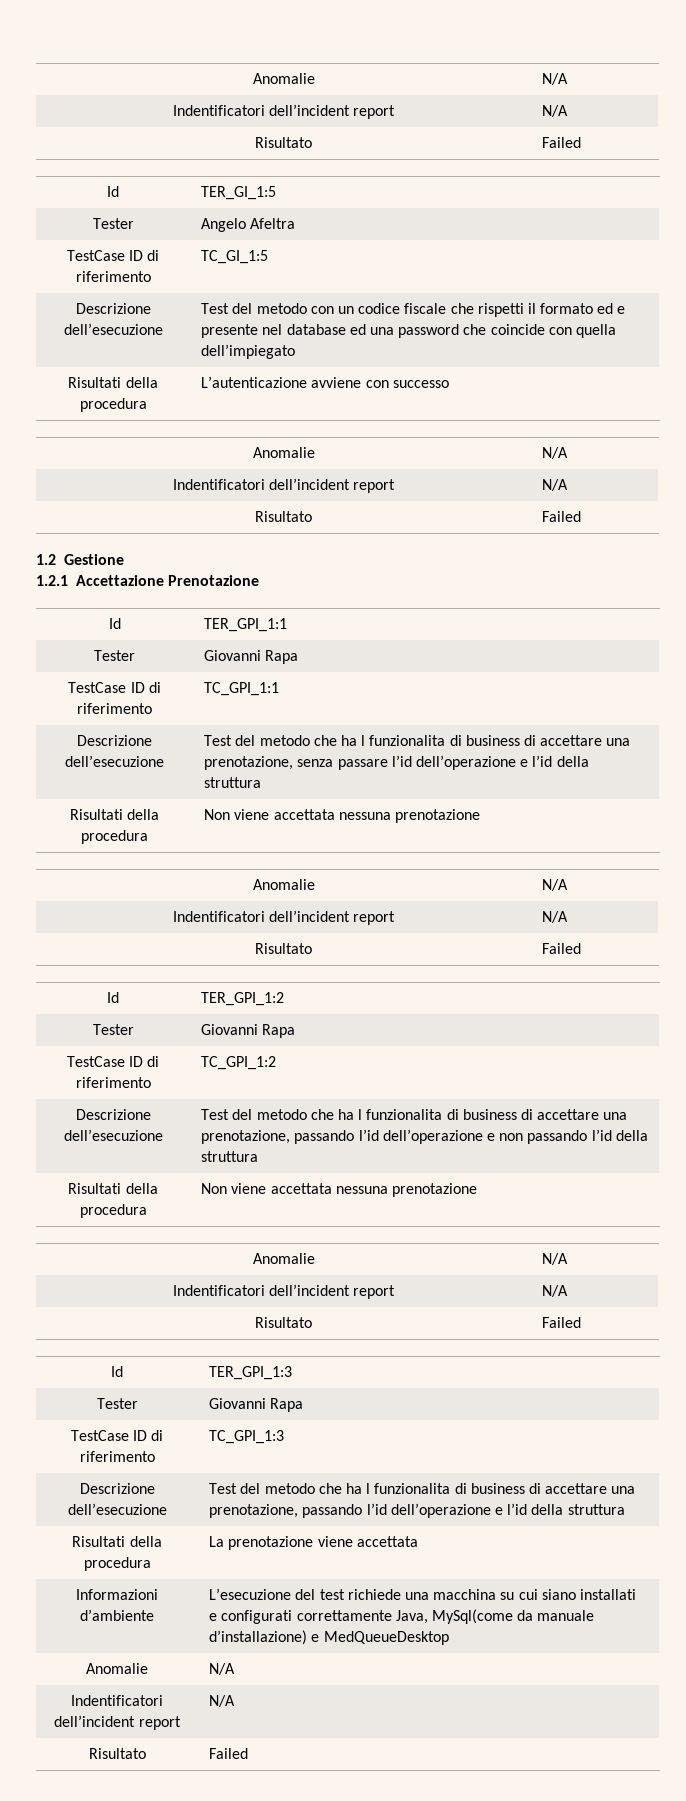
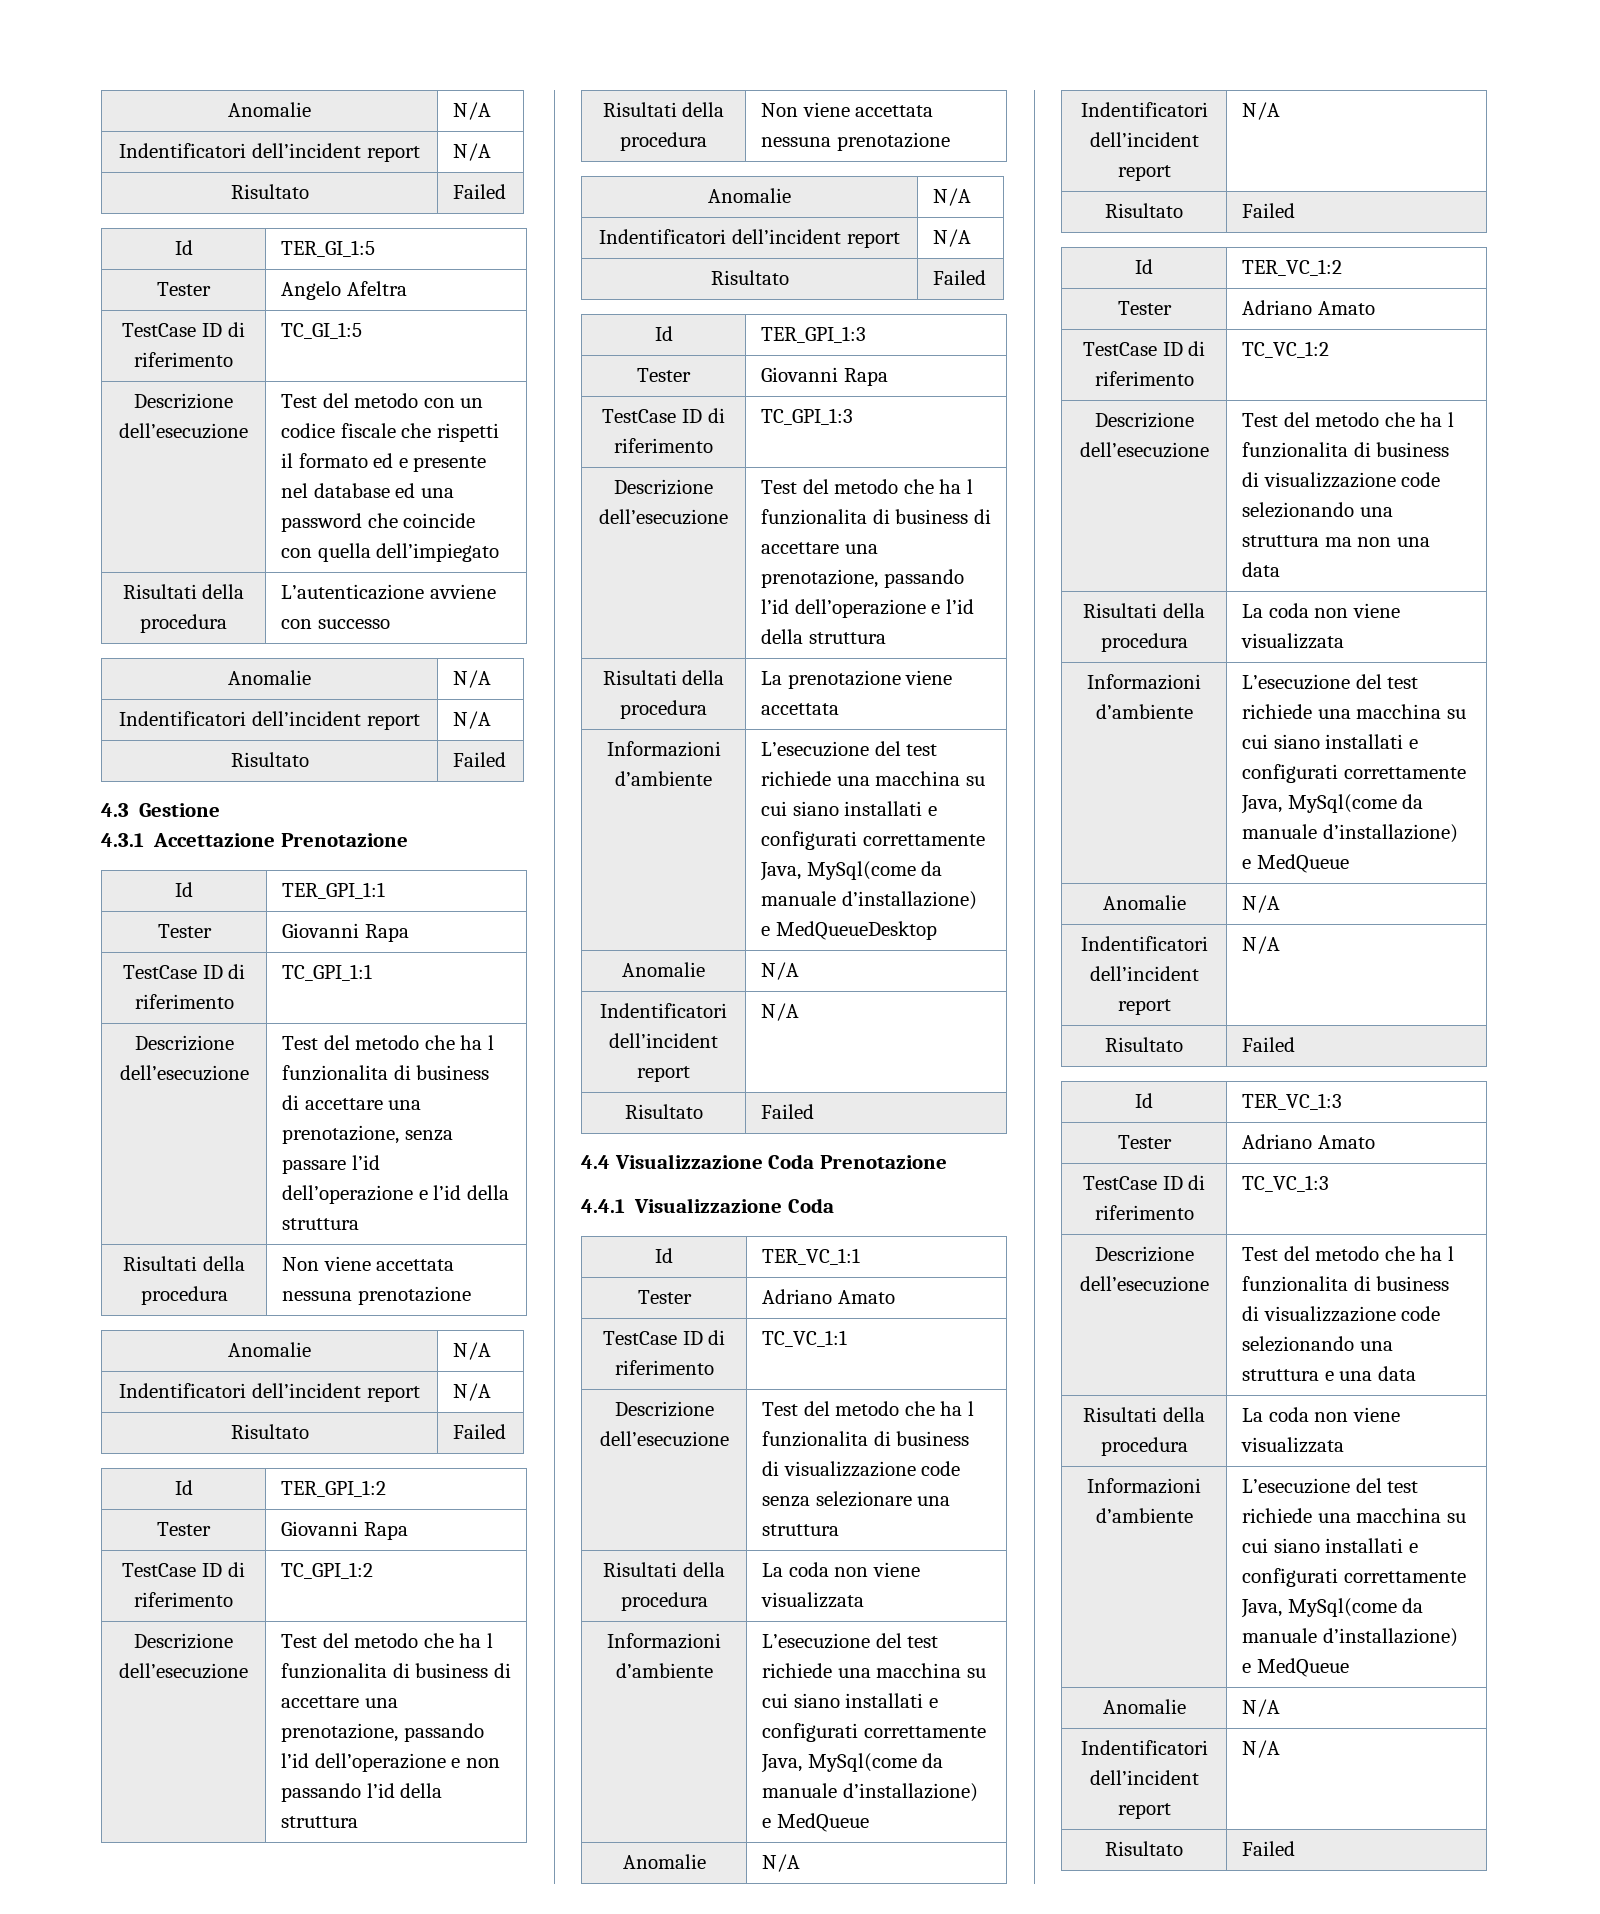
[36,554,56,565] 1.2 -> [101,803,129,817] 4.3
[36,575,68,586] 1.2.1 -> [101,833,144,847] 4.3.1
(249, 1753) none -> [581,1154,947,1169] [581,1198,834,1213] [655,1248,673,1263] [762,1248,861,1265] [637,1290,692,1304] [762,1289,895,1304] [602,1330,726,1345] [614,1360,714,1375] [762,1330,848,1347] [614,1401,714,1417] [599,1431,729,1447] [762,1401,974,1416] [762,1431,970,1447] [762,1461,961,1477] [762,1491,951,1507] [762,1524,840,1536] [603,1562,725,1577] [620,1592,708,1611] [762,1562,920,1577] [761,1592,865,1608] [607,1633,721,1649] [615,1663,713,1678] [762,1633,939,1649] [762,1663,986,1678] [762,1693,938,1708] [762,1723,986,1742] [761,1753,944,1773] [762,1783,978,1802] [762,1813,869,1832] [622,1854,706,1869] [762,1854,801,1872] [1080,102,1208,117] [1089,132,1199,147] [1117,165,1171,181] [1242,102,1281,120] [1105,203,1183,218] [1242,203,1296,218] [1135,259,1153,274] [1242,259,1343,276] [1117,301,1172,315] [1242,300,1375,315] [1082,341,1206,356] [1094,371,1194,386] [1242,341,1330,358] [1094,412,1194,428] [1079,442,1209,458] [1242,412,1454,427] [1242,442,1450,458] [1242,472,1441,488] [1242,502,1393,518] [1242,535,1430,547] [1242,562,1281,577] [1083,603,1205,618] [1100,633,1188,652] [1242,603,1400,618] [1241,633,1345,649] [1087,674,1201,690] [1095,704,1193,719] [1242,674,1419,690] [1242,704,1466,719] [1242,734,1418,749] [1242,764,1466,783] [1241,794,1424,814] [1242,824,1458,843] [1242,854,1349,873] [1102,895,1186,910] [1242,895,1281,913] [1080,936,1208,951] [1089,966,1199,981] [1117,999,1171,1015] [1242,936,1281,954] [1105,1037,1183,1052] [1242,1037,1296,1052] [1135,1093,1153,1108] [1242,1093,1343,1110] [1117,1135,1172,1149] [1242,1134,1375,1149] [1082,1175,1206,1190] [1094,1205,1194,1220] [1242,1175,1330,1192] [1094,1246,1194,1262] [1079,1276,1209,1292] [1242,1246,1454,1261] [1242,1276,1450,1292] [1242,1306,1441,1322] [1242,1336,1393,1352] [1242,1366,1416,1381] [1083,1407,1205,1422] [1100,1437,1188,1456] [1242,1407,1400,1422] [1241,1437,1345,1453] [1087,1478,1201,1494] [1095,1508,1193,1523] [1242,1478,1419,1494] [1242,1508,1466,1523] [1242,1538,1418,1553] [1242,1568,1466,1587] [1241,1598,1424,1618] [1242,1628,1458,1647] [1242,1658,1349,1677] [1102,1699,1186,1714] [1242,1699,1281,1717] [1080,1740,1208,1755] [1089,1770,1199,1785] [1117,1803,1171,1819] [1242,1740,1281,1758] [1105,1841,1183,1856] [1242,1841,1296,1856] // 4.4 Visualizzazione Coda Prenotazione // 4.4.1 Visualizzazione Coda // Id | TER_VC_1:1 // Tester | Adriano Amato // TestCase ID di riferimento | TC_VC_1:1 // Descrizione dell’esecuzione | Test del metodo che ha l funzionalita di business di visualizzazione code senza selezionare una struttura // Risultati della procedura | La coda non viene visualizzata // Informazioni d’ambiente | L’esecuzione del test richiede una macchina su cui siano installati e configurati correttamente Java, MySql(come da manuale d’installazione) e MedQueue // Anomalie | N/A // Indentificatori dell’incident report | N/A // Risultato | Failed // Id | TER_VC_1:2 // Tester | Adriano Amato // TestCase ID di riferimento | TC_VC_1:2 // Descrizione dell’esecuzione | Test del metodo che ha l funzionalita di business di visualizzazione code selezionando una struttura ma non una data // Risultati della procedura | La coda non viene visualizzata // Informazioni d’ambiente | L’esecuzione del test richiede una macchina su cui siano installati e configurati correttamente Java, MySql(come da manuale d’installazione) e MedQueue // Anomalie | N/A // Indentificatori dell’incident report | N/A // Risultato | Failed // Id | TER_VC_1:3 // Tester | Adriano Amato // TestCase ID di riferimento | TC_VC_1:3 // Descrizione dell’esecuzione | Test del metodo che ha l funzionalita di business di visualizzazione code selezionando una struttura e una data // Risultati della procedura | La coda non viene visualizzata // Informazioni d’ambiente | L’esecuzione del test richiede una macchina su cui siano installati e configurati correttamente Java, MySql(come da manuale d’installazione) e MedQueue // Anomalie | N/A // Indentificatori dell’incident report | N/A // Risultato | Failed

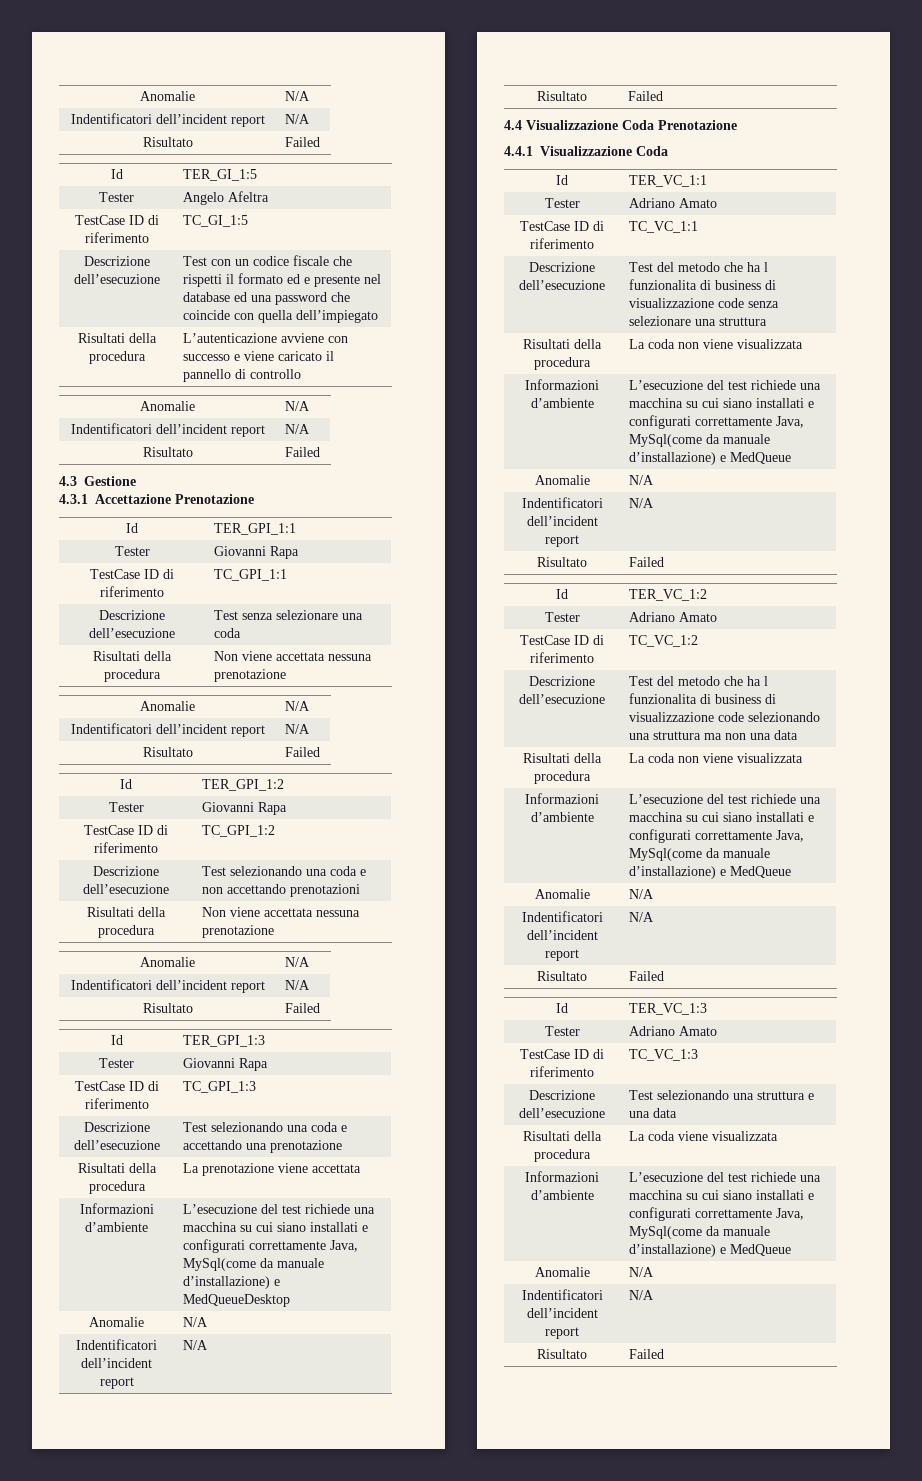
[322,393,419,408] del metodo -> (207, 261) none
(390, 624) none -> [233,351,334,361] [182,369,301,382] e viene caricato il pannello di controllo
[323,1035,494,1050] [282,1065,490,1081] [282,1095,422,1110] [282,1125,453,1144] [282,1155,380,1174] [282,1185,509,1204] [282,1218,360,1230] del metodo che ha l funzionalita di business di accettare una prenotazione, senza passare l’id dell’operazione e l’id della struttura -> [241,610,363,620] [213,628,241,638] senza selezionare una coda
[322,1633,493,1648] [281,1663,511,1679] [281,1696,398,1708] [281,1723,484,1742] [281,1753,500,1772] [281,1783,443,1802] [281,1816,359,1828] del metodo che ha l funzionalita di business di accettare una prenotazione, passando l’id dell’operazione e non passando l’id della struttura -> [229,866,366,876] [201,884,360,897] selezionando una coda e non accettando prenotazioni
[802,479,973,494] [761,509,991,525] [761,542,878,554] [761,569,964,588] [761,599,974,618] [761,629,886,644] del metodo che ha l funzionalita di business di accettare una prenotazione, passando l’id dell’operazione e l’id della struttura -> [210,1122,347,1132] [182,1140,342,1153] selezionando una coda e accettando una prenotazione
[1283,1246,1454,1261] [1242,1276,1450,1292] [1242,1306,1441,1322] del metodo che ha l funzionalita di business di visualizzazione code -> (653, 1095) none
[1314,1412,1349,1422] non -> (675, 1136) none

